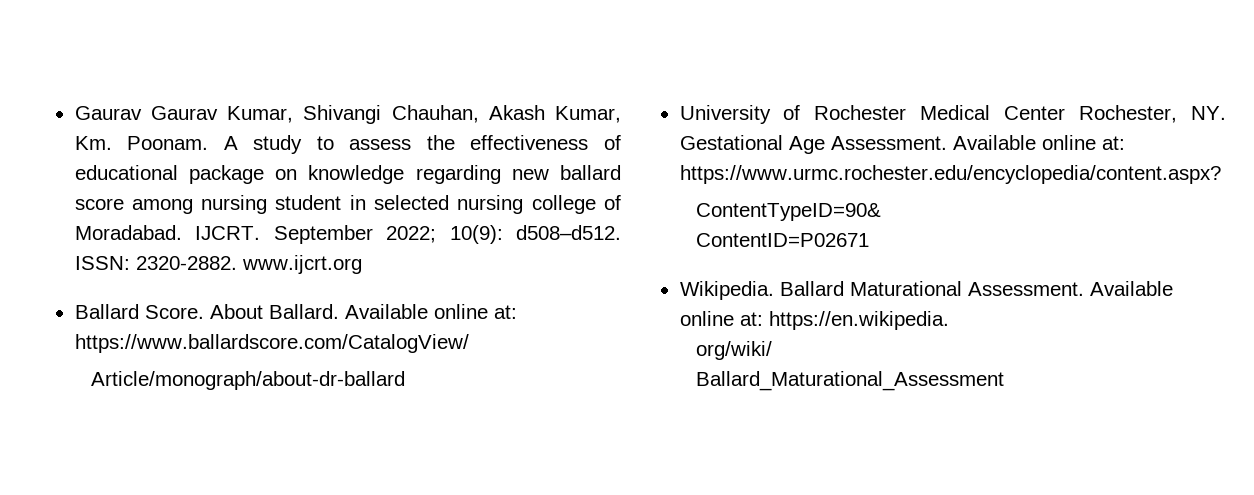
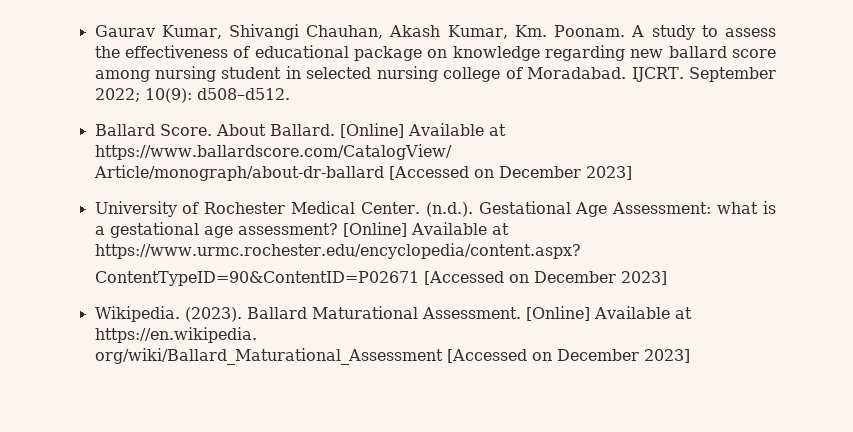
[74,106,218,120] Gaurav Gaurav -> [94,25,155,37] Gaurav
[74,255,362,274] ISSN: 2320-2882. www.ijcrt.org -> (290, 94) none
[344,304,517,319] Available online at: -> [339,123,506,138] [Online] Available at
(405, 380) none -> [389,166,633,180] [Accessed on December 2023]
[1004,105,1226,123] [679,135,1125,154] [679,165,1221,184] [695,203,881,221] [695,233,869,247] Center Rochester, NY. Gestational Age Assessment. Available online at: https://www.urmc.rochester.edu/encyclopedia/content.aspx? // ContentTypeID=90& // ContentID=P02671 -> [360,201,776,217] [94,222,509,238] [94,243,581,259] [95,271,668,286] Center. (n.d.). Gestational Age Assessment: what is a gestational age assessment? [Online] Available at https://www.urmc.rochester.edu/encyclopedia/content.aspx? // ContentTypeID=90&ContentID=P02671 [Accessed on December 2023]
(774, 290) none -> [184,307,242,322] (2023).
[1089,281,1173,296] [679,311,949,330] [695,341,772,360] [695,371,1004,391] Available online at: https://en.wikipedia. // org/wiki/ // Ballard_Maturational_Assessment -> [525,306,692,321] [94,327,257,343] [95,348,691,365] [Online] Available at https://en.wikipedia. // org/wiki/Ballard_Maturational_Assessment [Accessed on December 2023]

